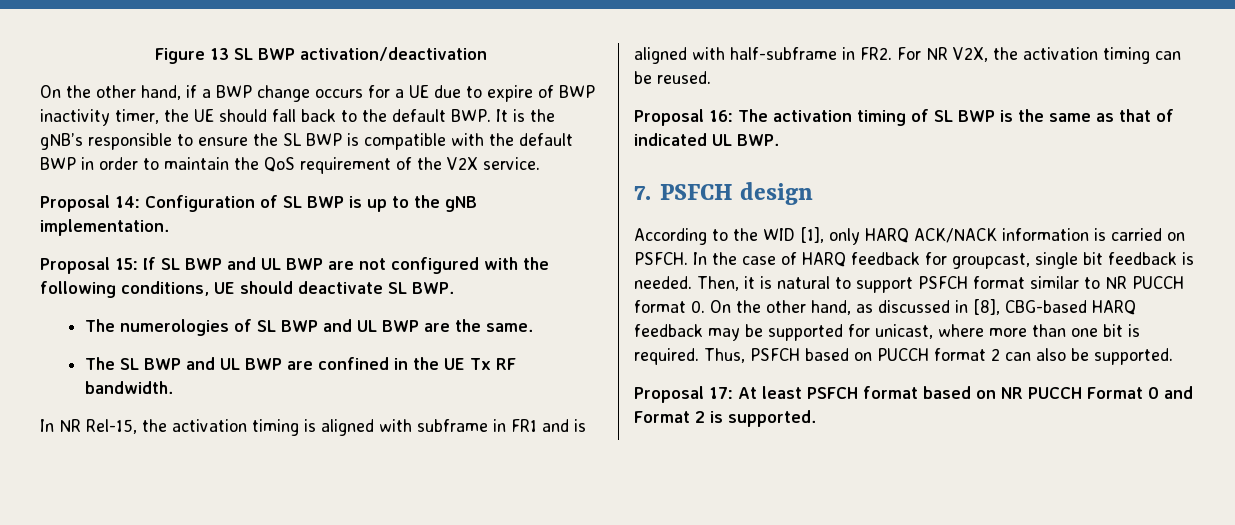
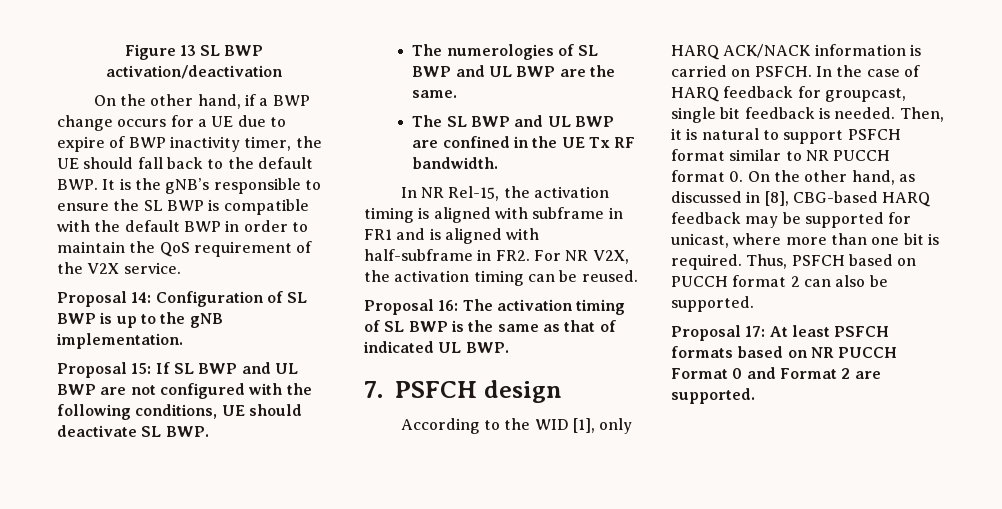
[863,386,918,399] format -> [671,346,733,358] formats
[710,411,723,423] is -> [854,371,881,379] are

